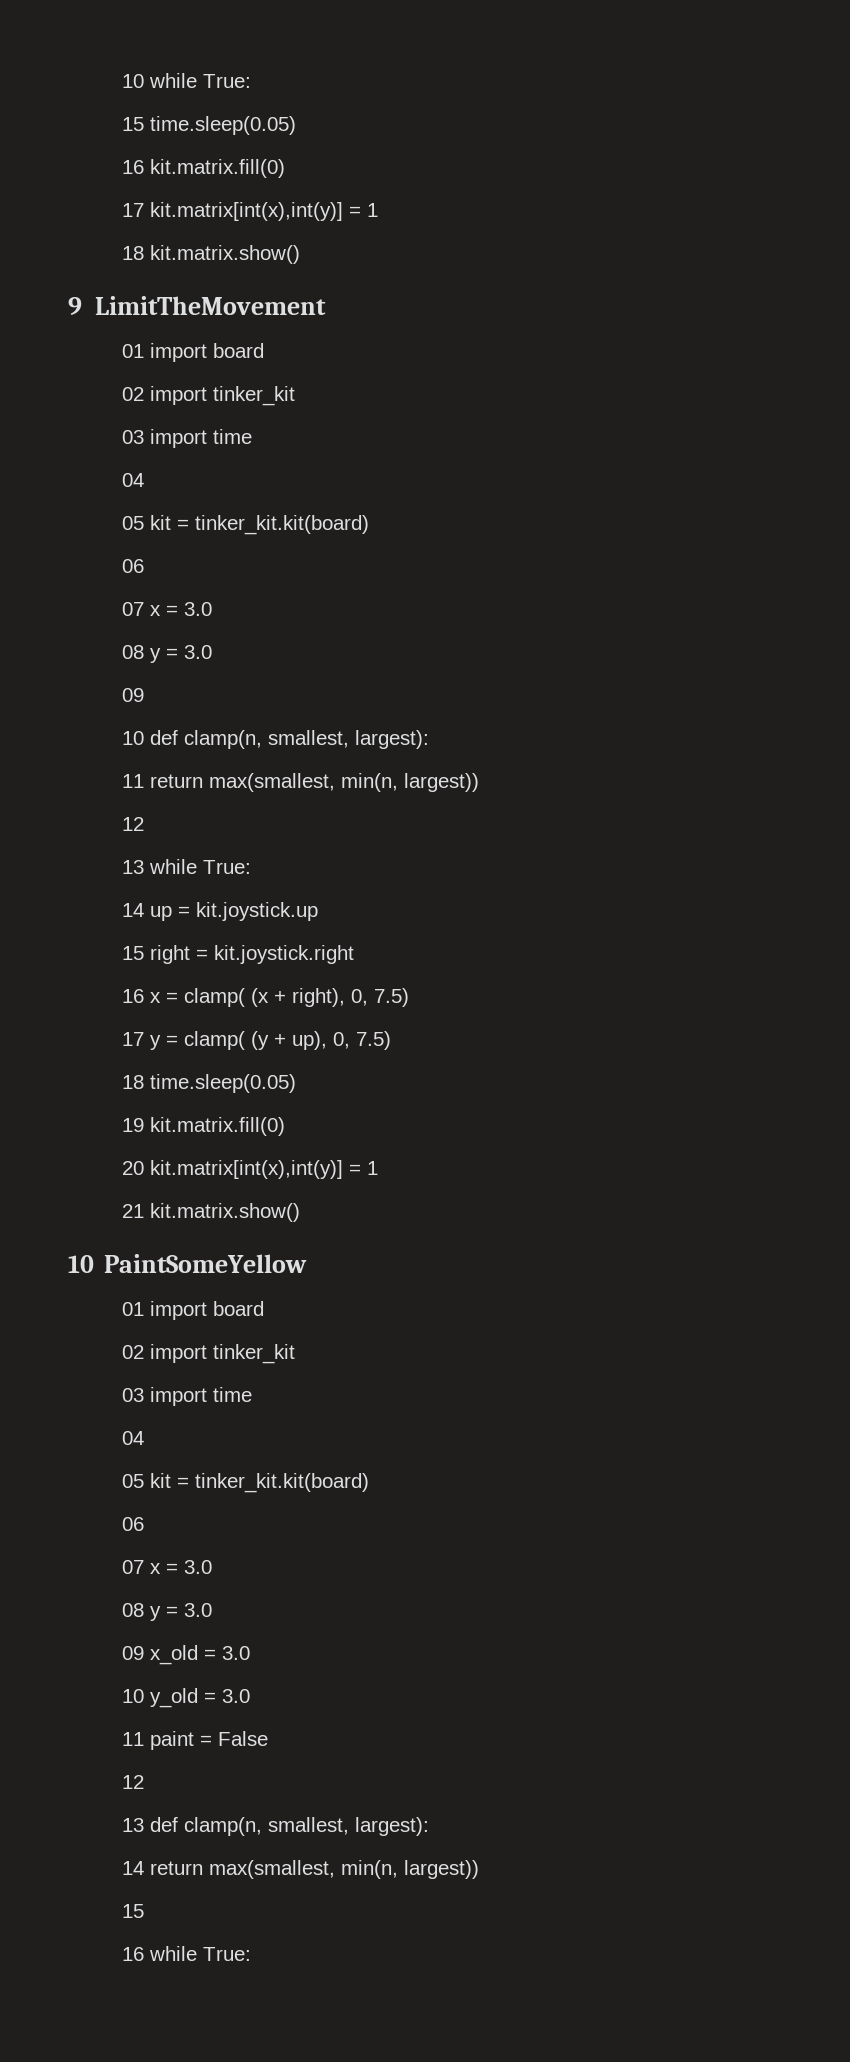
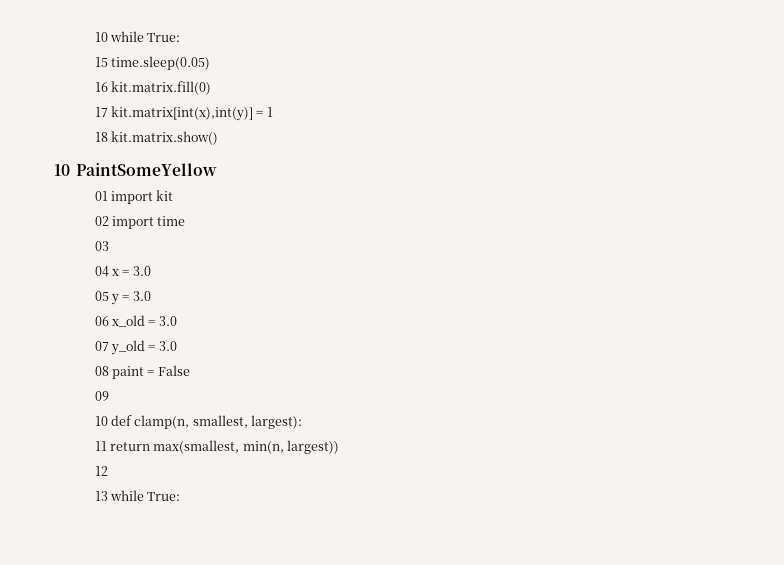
[68,296,327,315] [122,343,265,362] [122,386,296,406] [122,429,253,448] [122,473,145,487] [122,515,370,535] [122,559,145,573] [122,602,213,616] [122,645,213,663] 9 LimitTheMovement // 01 import board // 02 import tinker_kit // 03 import time // 04 // 05 kit = tinker_kit.kit(board) // 06 // 07 x = 3.0 // 08 y = 3.0 -> [54,163,218,176] [94,190,174,204] [94,216,186,229] [94,241,109,251] [94,266,151,277] [94,291,151,305] [94,315,177,327] [94,340,177,355] [94,365,190,379] 10 PaintSomeYellow // 01 import kit // 02 import time // 03 // 04 x = 3.0 // 05 y = 3.0 // 06 x_old = 3.0 // 07 y_old = 3.0 // 08 paint = False
[122,902,319,921] [122,945,355,964] [122,988,410,1007] [122,1031,392,1050] [122,1074,297,1093] [122,1117,286,1136] [122,1160,379,1179] [122,1203,301,1222] [68,1254,308,1273] [122,1301,265,1320] [122,1344,296,1364] [122,1387,253,1406] [122,1431,145,1445] [122,1473,370,1493] [122,1517,145,1531] [122,1560,213,1574] [122,1603,213,1621] [122,1645,251,1665] [122,1688,251,1708] [122,1731,269,1750] [122,1775,145,1789] [122,1817,430,1836] [122,1860,480,1879] [122,1904,145,1918] [122,1946,252,1961] // 14 up = kit.joystick.up // 15 right = kit.joystick.right // 16 x = clamp( (x + right), 0, 7.5) // 17 y = clamp( (y + up), 0, 7.5) // 18 time.sleep(0.05) // 19 kit.matrix.fill(0) // 20 kit.matrix[int(x),int(y)] = 1 // 21 kit.matrix.show() // 10 PaintSomeYellow // 01 import board // 02 import tinker_kit // 03 import time // 04 // 05 kit = tinker_kit.kit(board) // 06 // 07 x = 3.0 // 08 y = 3.0 // 09 x_old = 3.0 // 10 y_old = 3.0 // 11 paint = False // 12 // 13 def clamp(n, smallest, largest): // 14 return max(smallest, min(n, largest)) // 15 // 16 while True: -> (181, 496) none

